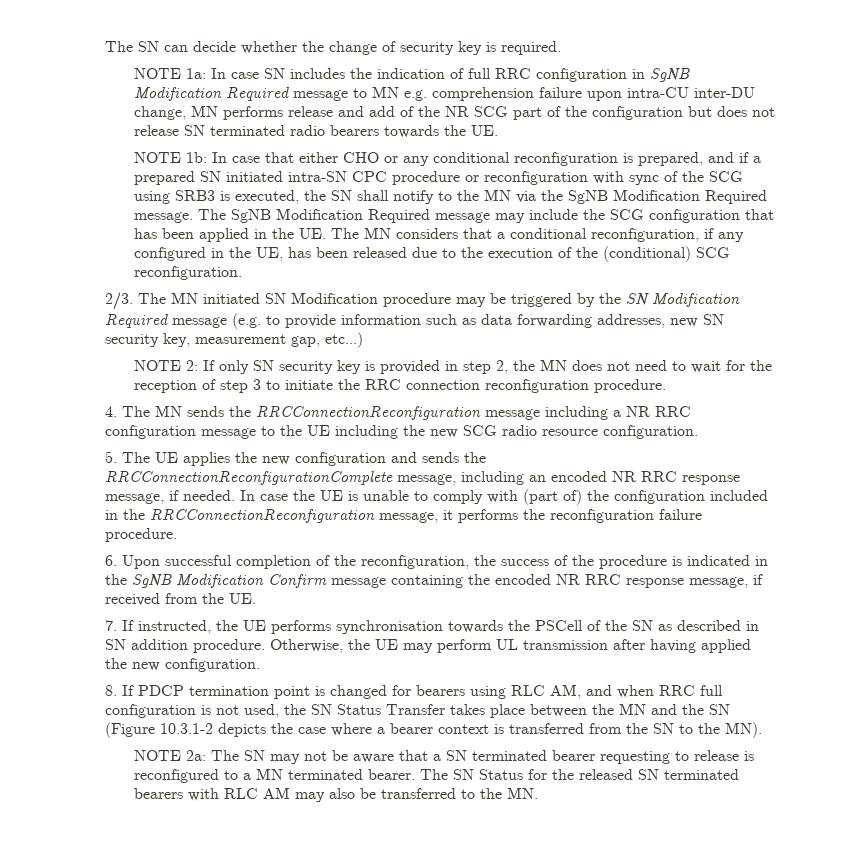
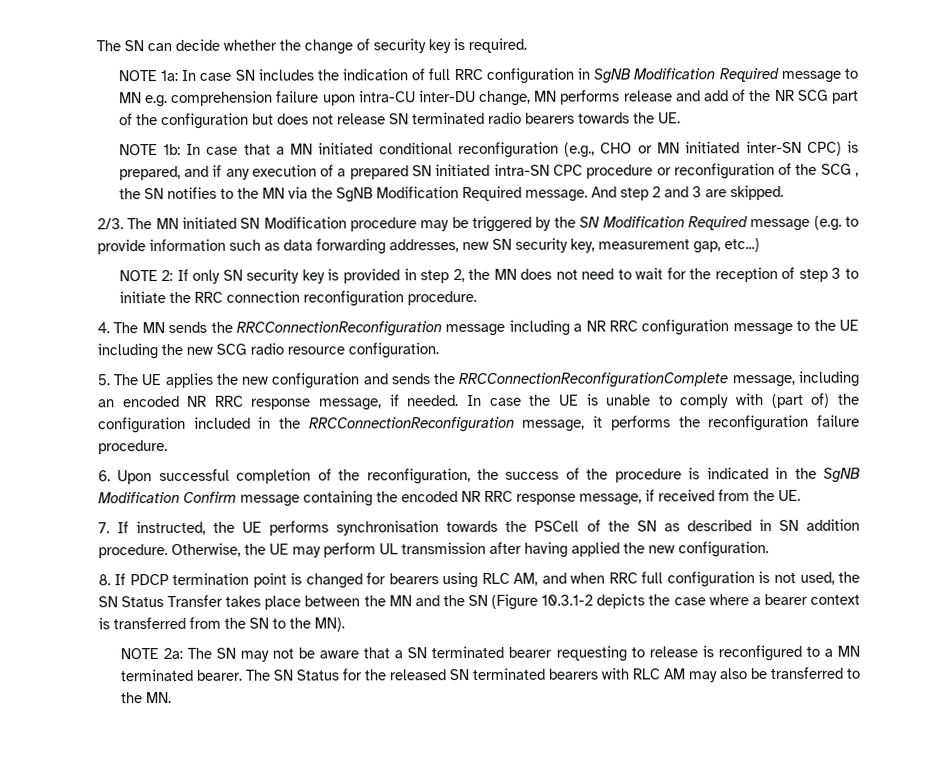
[299,152,619,166] either CHO or any conditional reconfiguration -> [275,140,842,159] a MN initiated conditional reconfiguration (e.g., CHO or MN initiated inter-SN CPC)
(750, 157) none -> [225,164,335,180] any execution of
[593,171,660,185] with sync -> (775, 171) none
[134,190,435,204] using SRB3 is executed, the SN shall notify -> [855,172,859,177] [118,186,217,200] , the SN notifies
[198,208,775,223] [134,227,745,242] [134,246,731,262] [134,266,243,280] The SgNB Modification Required message may include the SCG configuration that has been applied in the UE. The MN considers that a conditional reconfiguration, if any configured in the UE, has been released due to the execution of the (conditional) SCG reconfiguration. -> [590,184,784,201] And step 2 and 3 are skipped.

